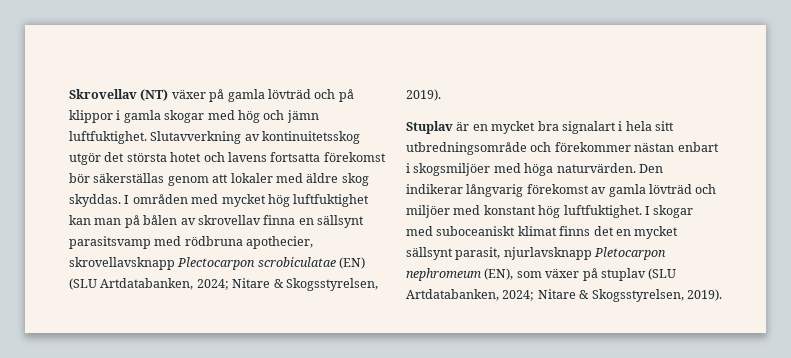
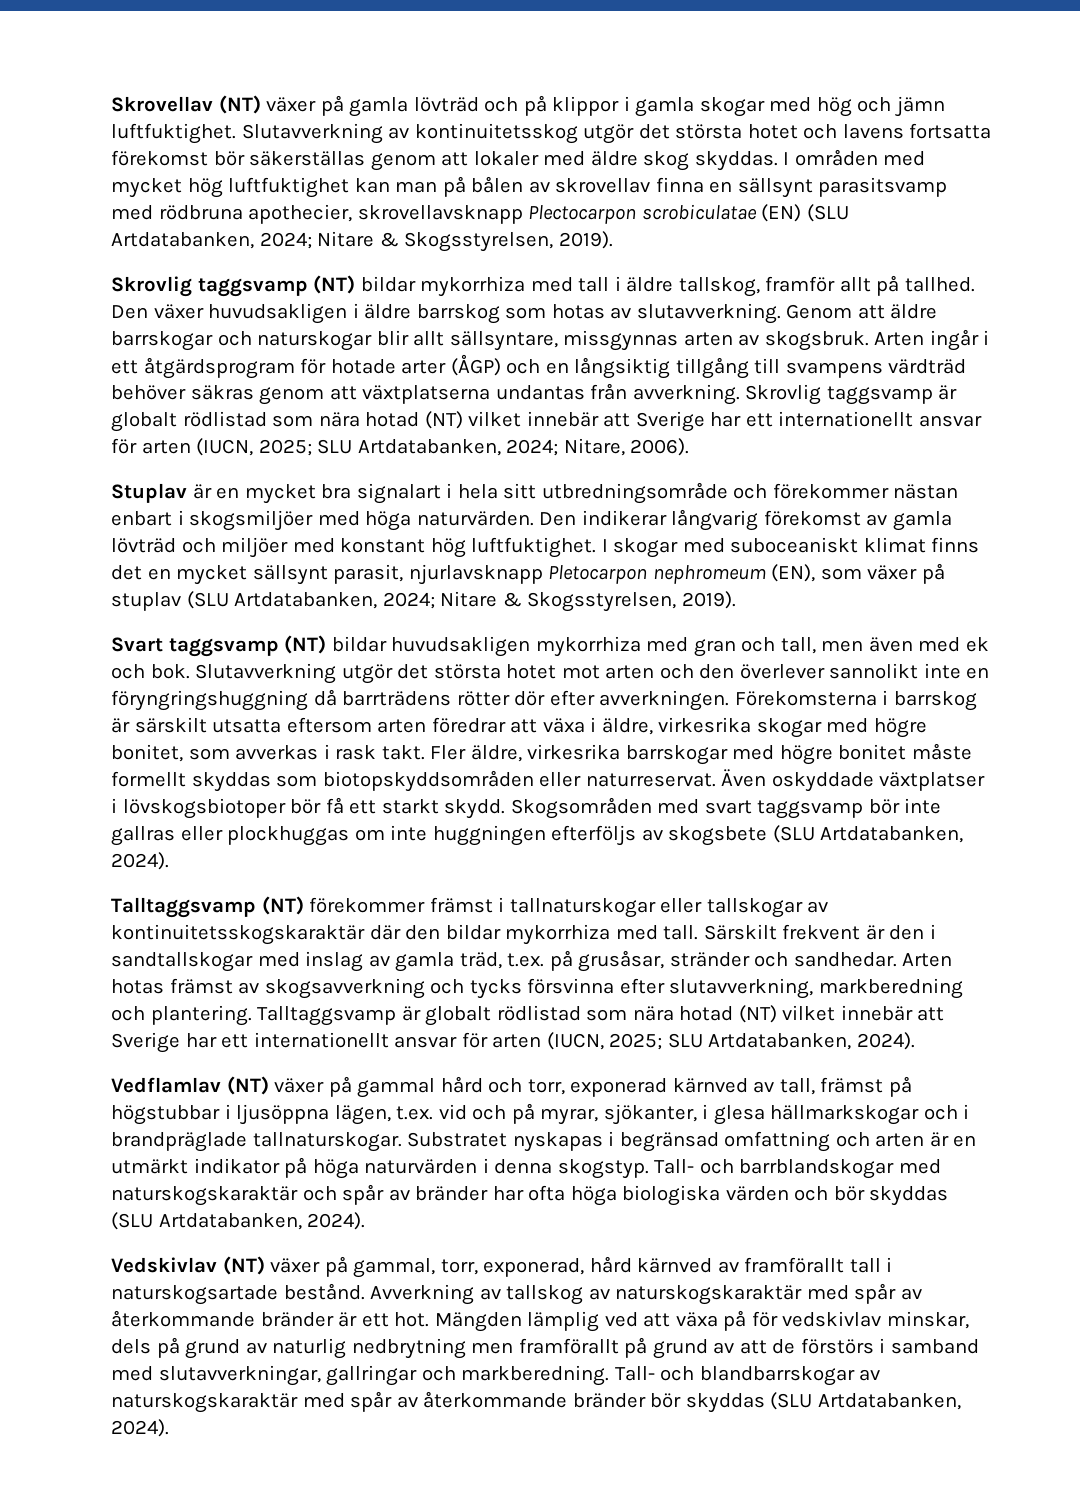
(441, 95) none -> [111,275,975,297] [111,303,938,324] [111,329,990,351] [111,354,967,379] [111,383,958,405] [111,411,982,432] [111,438,690,456] // Skrovlig taggsvamp (NT) bildar mykorrhiza med tall i äldre tallskog, framför allt på tallhed. Den växer huvudsakligen i äldre barrskog som hotas av slutavverkning. Genom att äldre barrskogar och naturskogar blir allt sällsyntare, missgynnas arten av skogsbruk. Arten ingår i ett åtgärdsprogram för hotade arter (ÅGP) och en långsiktig tillgång till svampens värdträd behöver säkras genom att växtplatserna undantas från avverkning. Skrovlig taggsvamp är globalt rödlistad som nära hotad (NT) vilket innebär att Sverige har ett internationellt ansvar för arten (IUCN, 2025; SLU Artdatabanken, 2024; Nitare, 2006).
(722, 295) none -> [111,635,989,657] [111,663,990,684] [111,689,977,711] [111,717,927,738] [111,743,972,765] [111,769,986,792] [111,797,942,819] [111,825,964,846] [111,852,169,870] [111,896,829,918] [111,924,936,945] [111,950,953,972] [111,978,963,999] [111,1005,945,1026] [111,1032,915,1053] [111,1076,912,1098] [111,1103,970,1125] [111,1131,977,1152] [111,1157,941,1179] [111,1184,949,1206] [111,1212,366,1230] [111,1256,893,1278] [111,1283,922,1305] [111,1310,969,1332] [111,1337,980,1359] [111,1365,881,1386] [111,1391,961,1413] [111,1419,169,1437] // Svart taggsvamp (NT) bildar huvudsakligen mykorrhiza med gran och tall, men även med ek och bok. Slutavverkning utgör det största hotet mot arten och den överlever sannolikt inte en föryngringshuggning då barrträdens rötter dör efter avverkningen. Förekomsterna i barrskog är särskilt utsatta eftersom arten föredrar att växa i äldre, virkesrika skogar med högre bonitet, som avverkas i rask takt. Fler äldre, virkesrika barrskogar med högre bonitet måste formellt skyddas som biotopskyddsområden eller naturreservat. Även oskyddade växtplatser i lövskogsbiotoper bör få ett starkt skydd. Skogsområden med svart taggsvamp bör inte gallras eller plockhuggas om inte huggningen efterföljs av skogsbete (SLU Artdatabanken, 2024). // Talltaggsvamp (NT) förekommer främst i tallnaturskogar eller tallskogar av kontinuitetsskogskaraktär där den bildar mykorrhiza med tall. Särskilt frekvent är den i sandtallskogar med inslag av gamla träd, t.ex. på grusåsar, stränder och sandhedar. Arten hotas främst av skogsavverkning och tycks försvinna efter slutavverkning, markberedning och plantering. Talltaggsvamp är globalt rödlistad som nära hotad (NT) vilket innebär att Sverige har ett internationellt ansvar för arten (IUCN, 2025; SLU Artdatabanken, 2024). // Vedflamlav (NT) växer på gammal hård och torr, exponerad kärnved av tall, främst på högstubbar i ljusöppna lägen, t.ex. vid och på myrar, sjökanter, i glesa hällmarkskogar och i brandpräglade tallnaturskogar. Substratet nyskapas i begränsad omfattning och arten är en utmärkt indikator på höga naturvärden i denna skogstyp. Tall- och barrblandskogar med naturskogskaraktär och spår av bränder har ofta höga biologiska värden och bör skyddas (SLU Artdatabanken, 2024). // Vedskivlav (NT) växer på gammal, torr, exponerad, hård kärnved av framförallt tall i naturskogsartade bestånd. Avverkning av tallskog av naturskogskaraktär med spår av återkommande bränder är ett hot. Mängden lämplig ved att växa på för vedskivlav minskar, dels på grund av naturlig nedbrytning men framförallt på grund av att de förstörs i samband med slutavverkningar, gallringar och markberedning. Tall- och blandbarrskogar av naturskogskaraktär med spår av återkommande bränder bör skyddas (SLU Artdatabanken, 2024).

